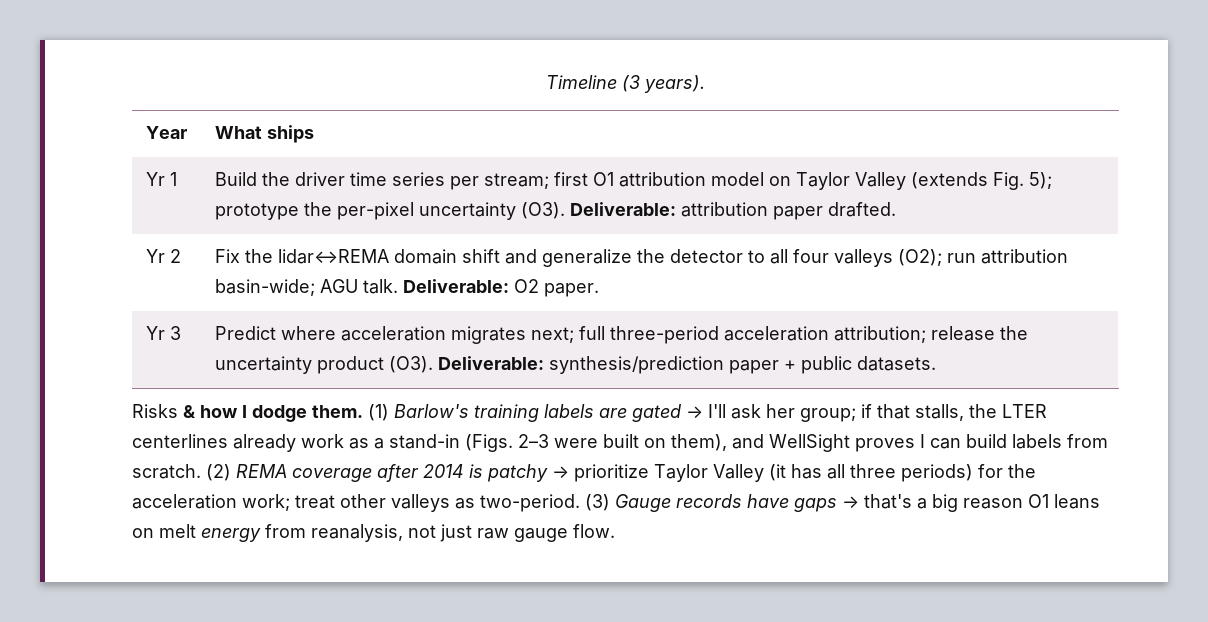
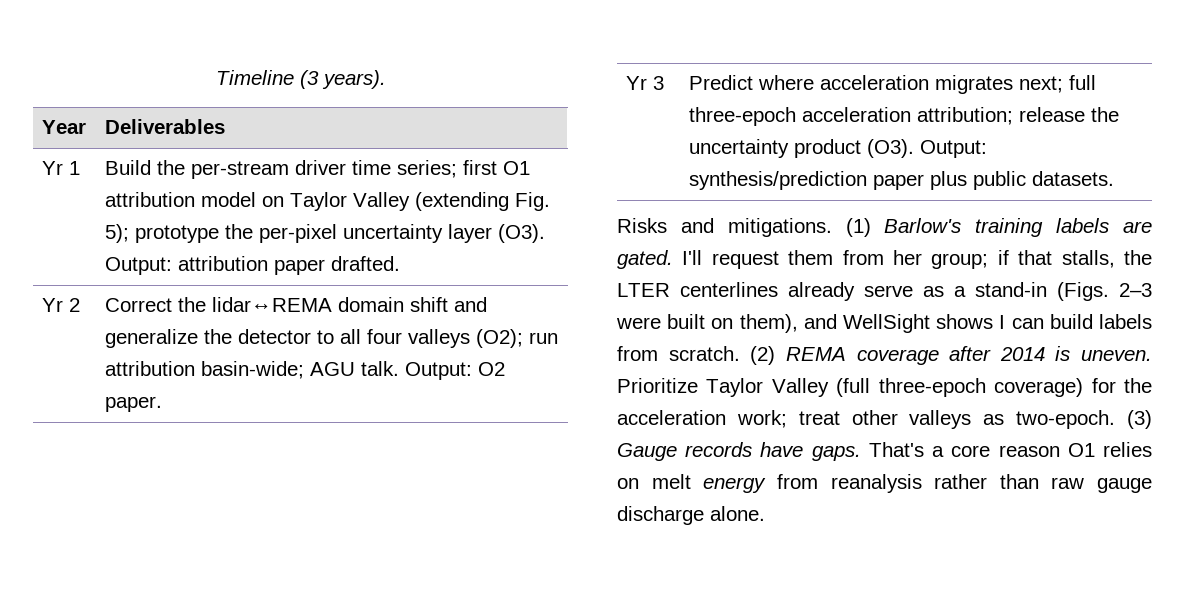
[214,125,314,143] What ships -> [105,119,226,134] Deliverables
(290, 179) none -> [191,161,290,179] per-stream
[391,172,549,190] series per stream; -> [397,160,458,178] series;
[910,172,988,189] (extends -> [415,192,510,211] (extending
[520,202,676,219] (O3). Deliverable: -> [448,224,546,243] [105,257,173,275] layer (O3). Output:
[214,249,240,263] Fix -> [105,298,173,312] Correct
[402,279,509,293] Deliverable: -> [405,362,473,380] Output:
[609,326,719,344] three-period -> [689,107,797,126] three-epoch
[437,356,544,370] Deliverable: -> [920,140,988,158] Output:
[783,360,796,370] + -> [930,171,968,190] plus
[183,405,363,422] & how I dodge them. -> [680,218,832,237] and mitigations.
[632,404,761,422] gated → I'll ask -> [617,250,884,269] gated. I'll request them from
[301,434,344,448] work -> [864,285,913,297] serve
[855,438,915,452] proves -> [936,314,994,329] shows
[487,464,973,482] patchy → prioritize Taylor Valley (it has all three periods) -> [1081,350,1152,361] [617,378,1084,397] uneven. Prioritize Taylor Valley (full three-epoch coverage)
[480,494,580,512] two-period. -> [1016,410,1116,429] two-epoch.
[794,494,958,512] gaps → that's a big -> [811,442,991,461] gaps. That's a core
[1054,494,1100,509] leans -> [1103,442,1152,457] relies
[311,524,615,542] reanalysis, not just raw gauge flow. -> [830,474,1152,493] [617,506,765,525] reanalysis rather than raw gauge discharge alone.

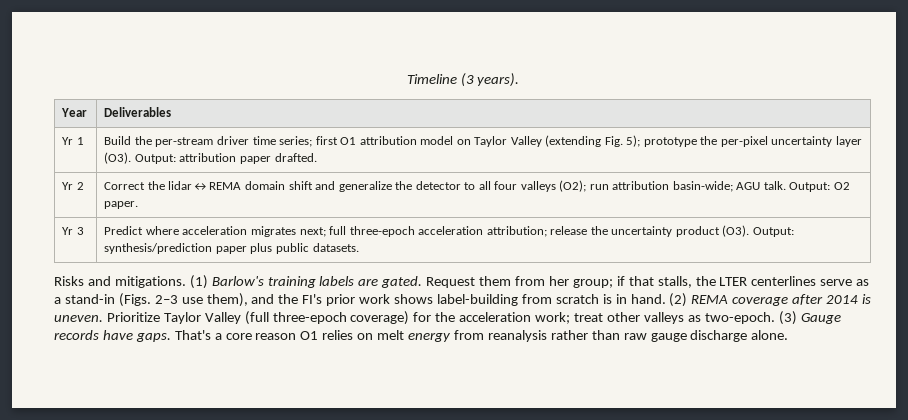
[682,250,779,269] I'll request -> [426,277,476,288] Request
[788,282,855,301] already -> (817, 281) none
[616,314,1152,333] [617,346,740,361] were built on them), and WellSight shows I can build labels from scratch. -> [181,293,666,307] use them), and the FI's prior work shows label-building from scratch is in hand.

